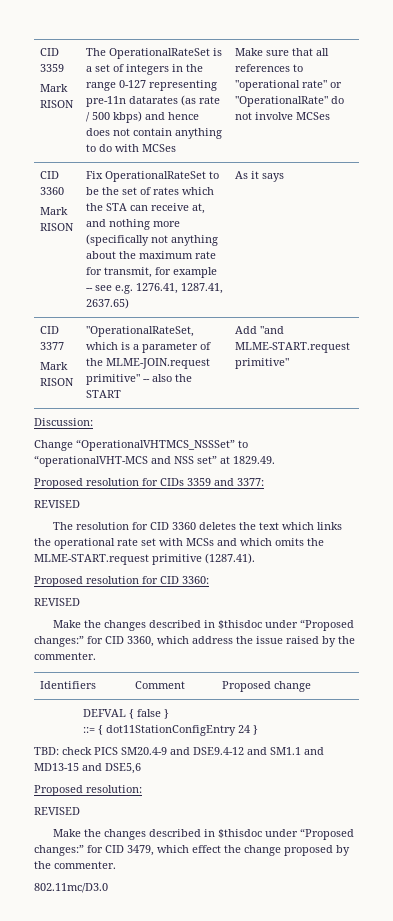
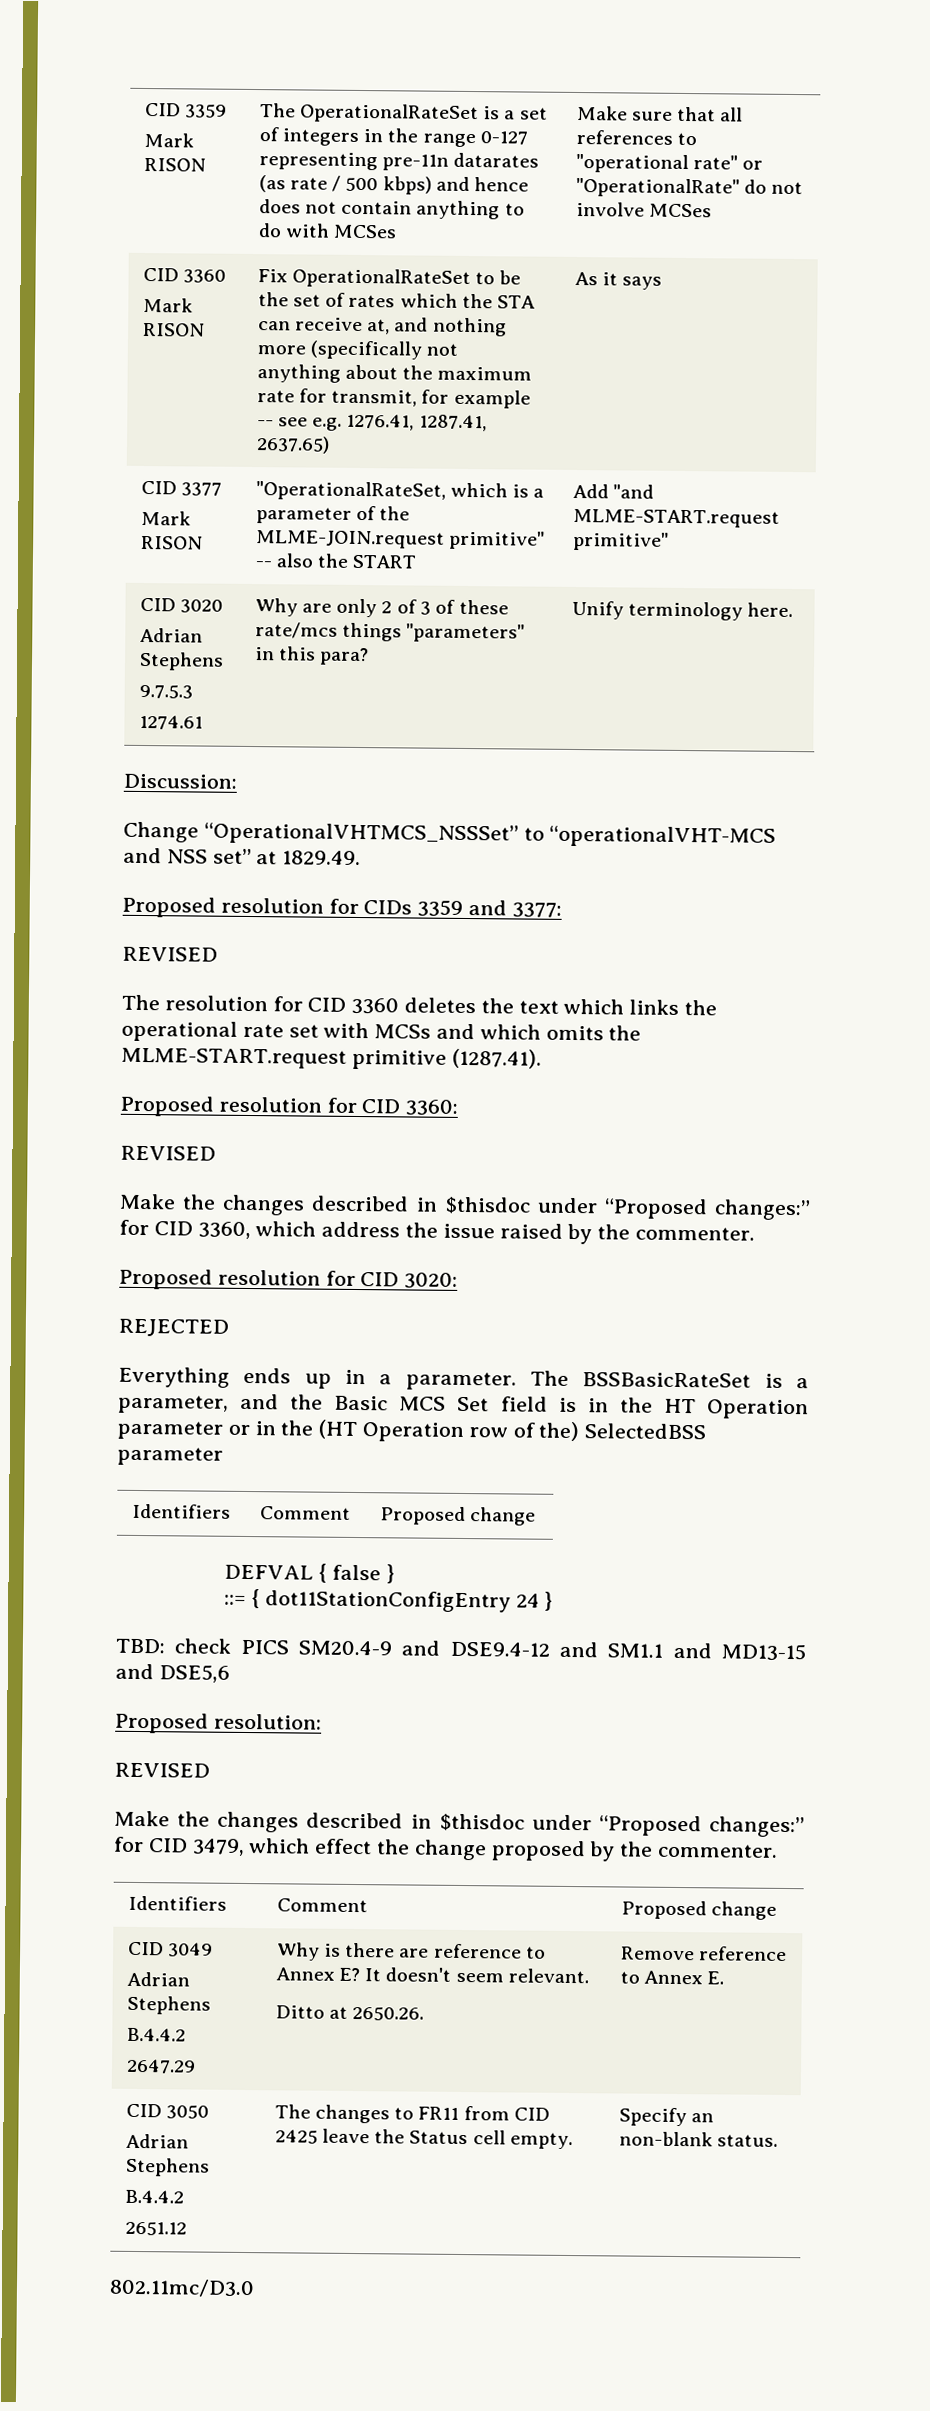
(290, 363) none -> [139,597,223,613] [139,627,203,643] [138,651,224,671] [138,684,193,699] [138,714,203,730] [254,598,509,618] [254,622,526,643] [254,646,370,666] [571,600,794,621] // CID 3020 // Adrian Stephens // 9.7.5.3 // 1274.61 | Why are only 2 of 3 of these rate/mcs things "parameters" in this para? | Unify terminology here.
(96, 656) none -> [119,1268,459,1290] [118,1318,229,1337] [118,1366,810,1391] [118,1393,809,1420] [117,1419,707,1443] [117,1446,223,1466] // Proposed resolution for CID 3020: // REJECTED // Everything ends up in a parameter. The BSSBasicRateSet is a parameter, and the Basic MCS Set field is in the HT Operation parameter or in the (HT Operation row of the) SelectedBSS parameter
(116, 865) none -> [127,1895,227,1911] [276,1898,368,1913] [620,1900,777,1920] [127,1941,213,1957] [126,1971,190,1987] [126,1995,211,2015] [126,2027,186,2042] [125,2058,196,2074] [276,1942,547,1961] [275,1967,590,1984] [275,2005,425,2021] [620,1946,787,1962] [619,1970,725,1985] [125,2103,209,2119] [125,2133,189,2149] [125,2157,210,2177] [124,2189,184,2204] [124,2221,187,2236] [274,2104,551,2124] [274,2128,574,2150] [618,2107,714,2127] [618,2131,778,2147] // Identifiers | Comment | Proposed change // CID 3049 // Adrian Stephens // B.4.4.2 // 2647.29 | Why is there are reference to Annex E? It doesn't seem relevant. // Ditto at 2650.26. | Remove reference to Annex E. // CID 3050 // Adrian Stephens // B.4.4.2 // 2651.12 | The changes to FR11 from CID 2425 leave the Status cell empty. | Specify an non-blank status.

